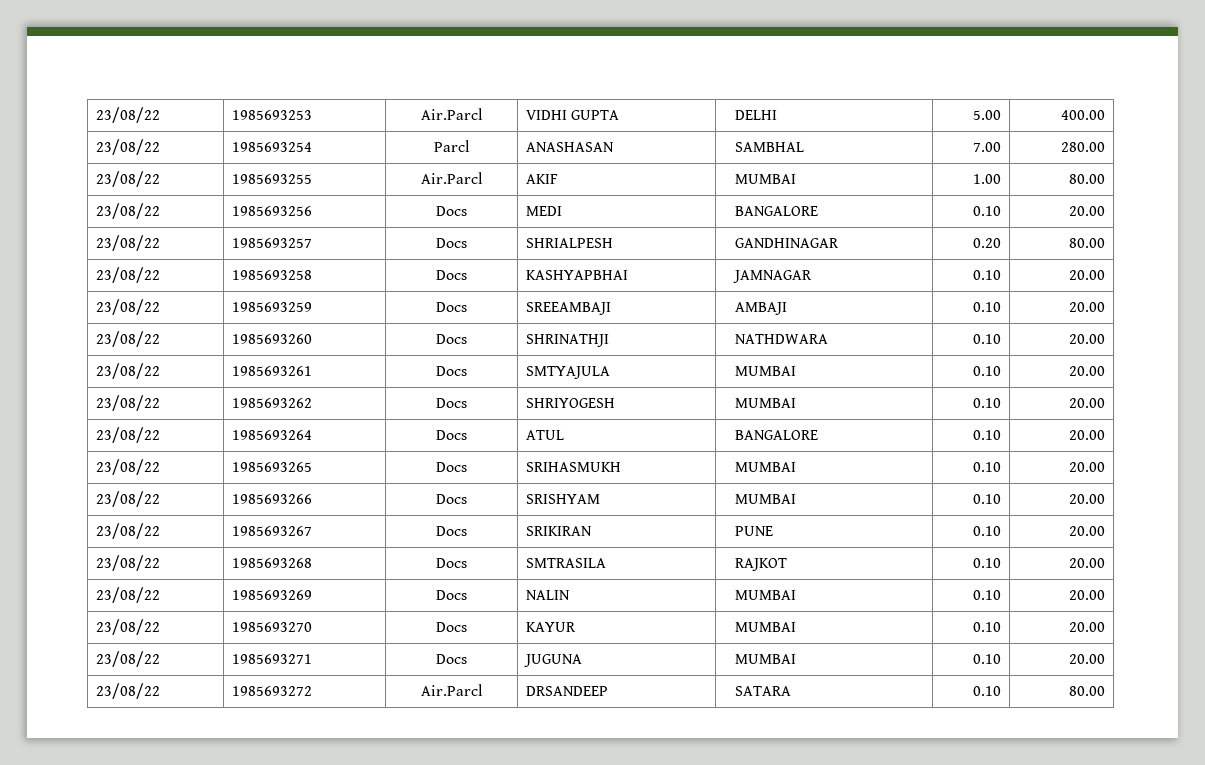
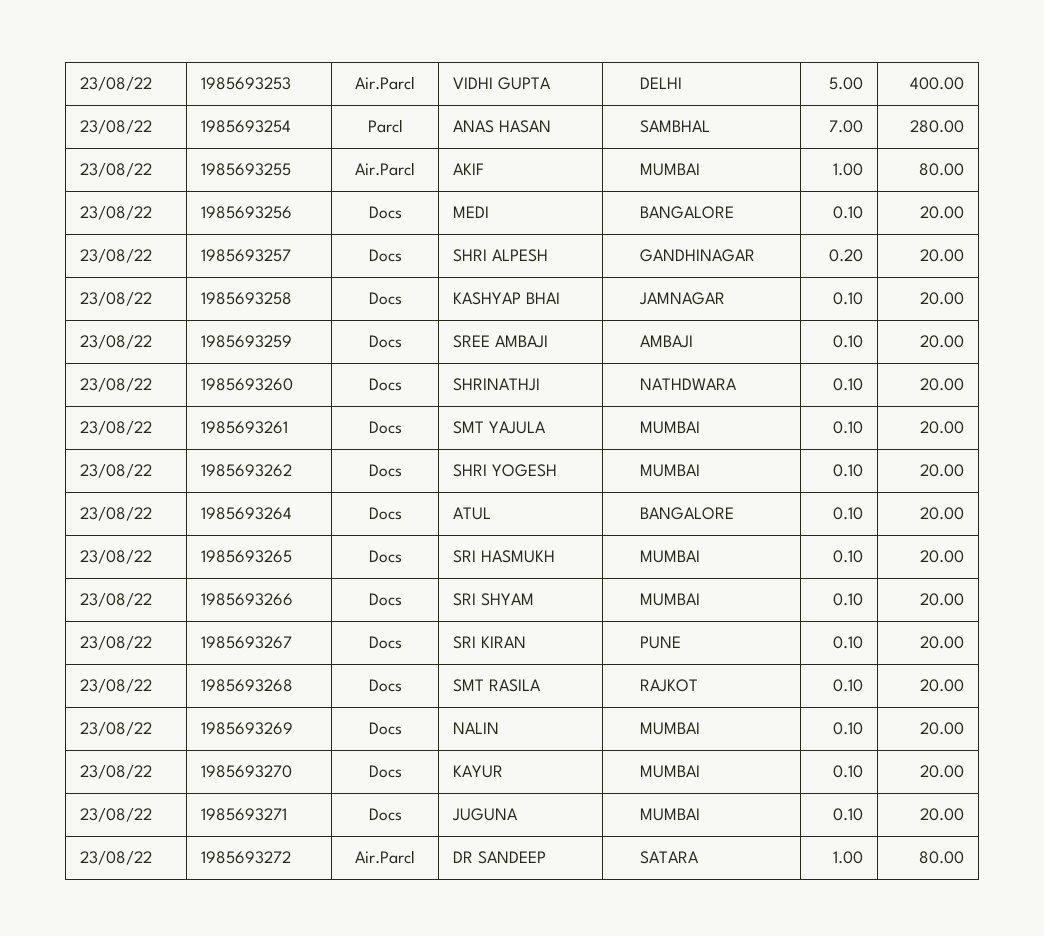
[526,142,615,152] ANASHASAN -> [453,120,552,133] ANAS HASAN
[526,238,614,248] SHRIALPESH -> [453,249,549,262] SHRI ALPESH
[1068,238,1105,248] 80.00 -> [919,249,964,262] 20.00
[526,270,629,280] KASHYAPBHAI -> [453,292,561,305] KASHYAP BHAI
[526,302,612,315] SREEAMBAJI -> [453,335,549,348] SREE AMBAJI
[526,366,611,379] SMTYAJULA -> [453,421,547,434] SMT YAJULA
[526,398,616,408] SHRIYOGESH -> [453,464,558,477] SHRI YOGESH
[526,462,622,472] SRIHASMUKH -> [453,550,556,563] SRI HASMUKH
[526,494,601,504] SRISHYAM -> [453,593,535,606] SRI SHYAM
[526,526,593,536] SRIKIRAN -> [453,636,527,649] SRI KIRAN
[526,558,607,568] SMTRASILA -> [453,679,542,692] SMT RASILA
[526,686,609,696] DRSANDEEP -> [453,851,547,864] DR SANDEEP
[972,686,1001,696] 0.10 -> [832,851,863,864] 1.00

